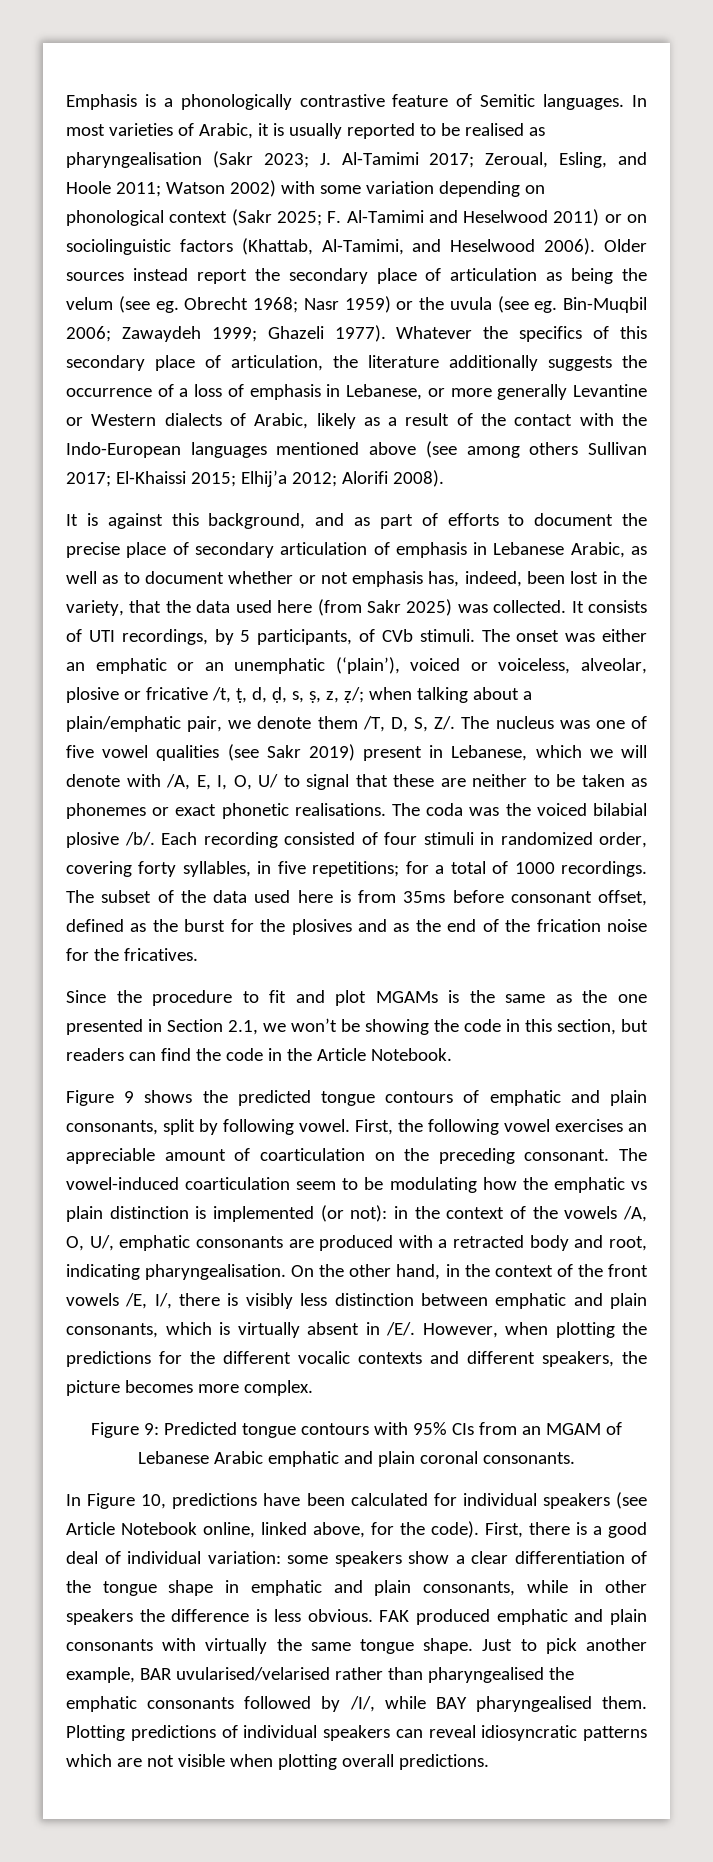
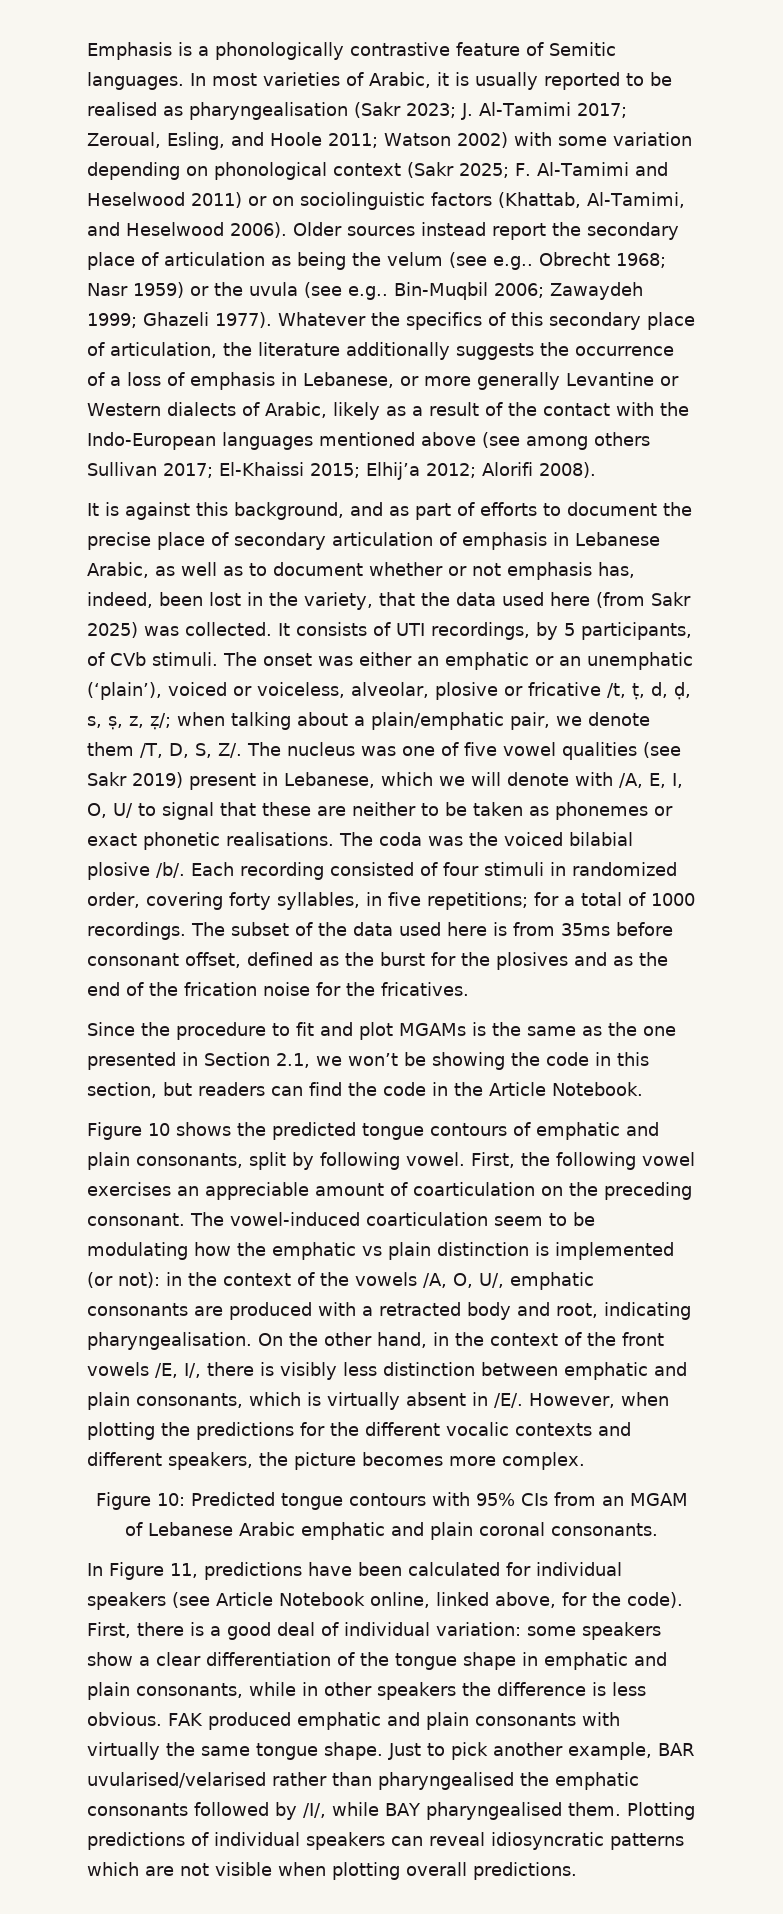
[155,301,179,313] eg. -> [493,256,533,270] e.g..
[534,301,558,313] eg. -> [348,286,388,300] e.g..
[124,1091,135,1103] 9 -> [147,1123,170,1136] 10
[144,1423,160,1435] 9: -> [156,1493,185,1506] 10:
[141,1494,167,1509] 10, -> [169,1563,198,1578] 11,

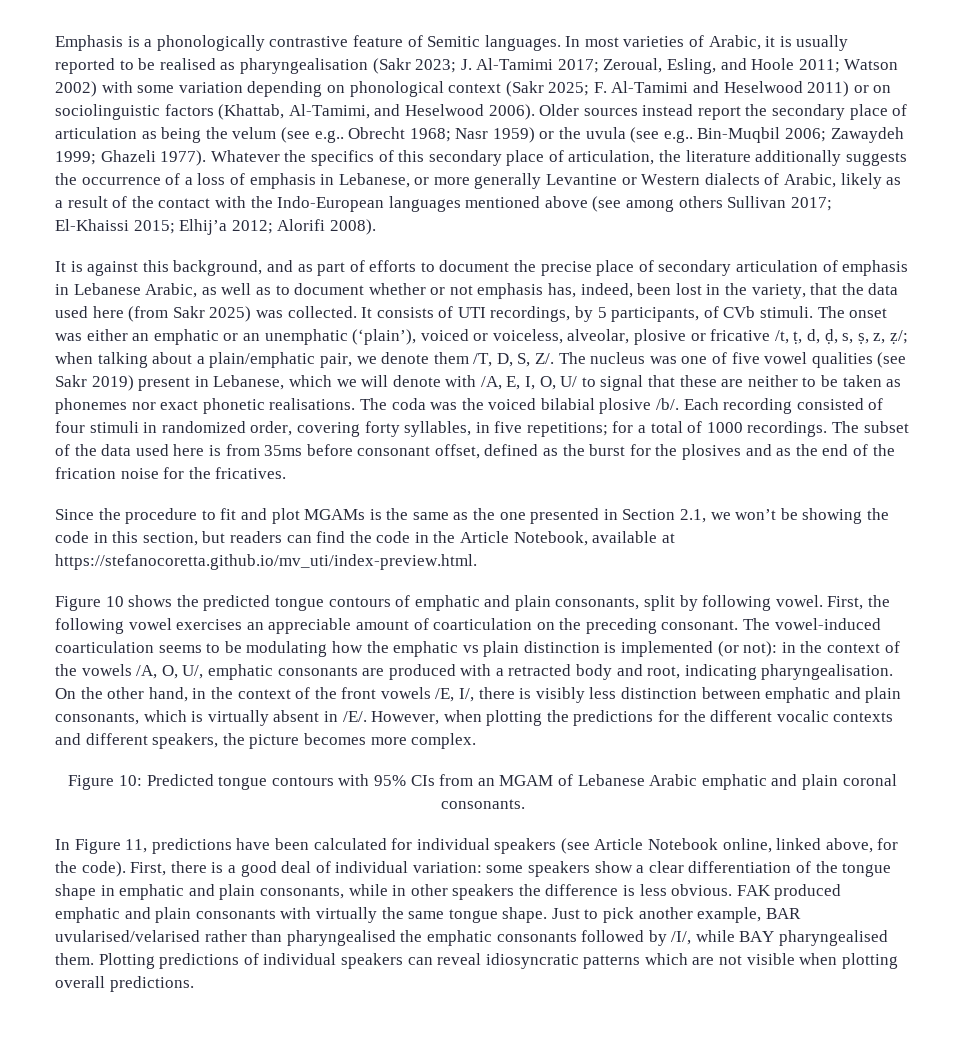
[654,806,673,816] or -> [131,402,156,410] nor
[552,1082,643,1096] Notebook. -> [513,531,675,546] [55,554,477,570] Notebook, available at https://stefanocoretta.github.io/mv_uti/index-preview.html.
[494,1216,543,1226] seem -> [158,645,202,653] seems

